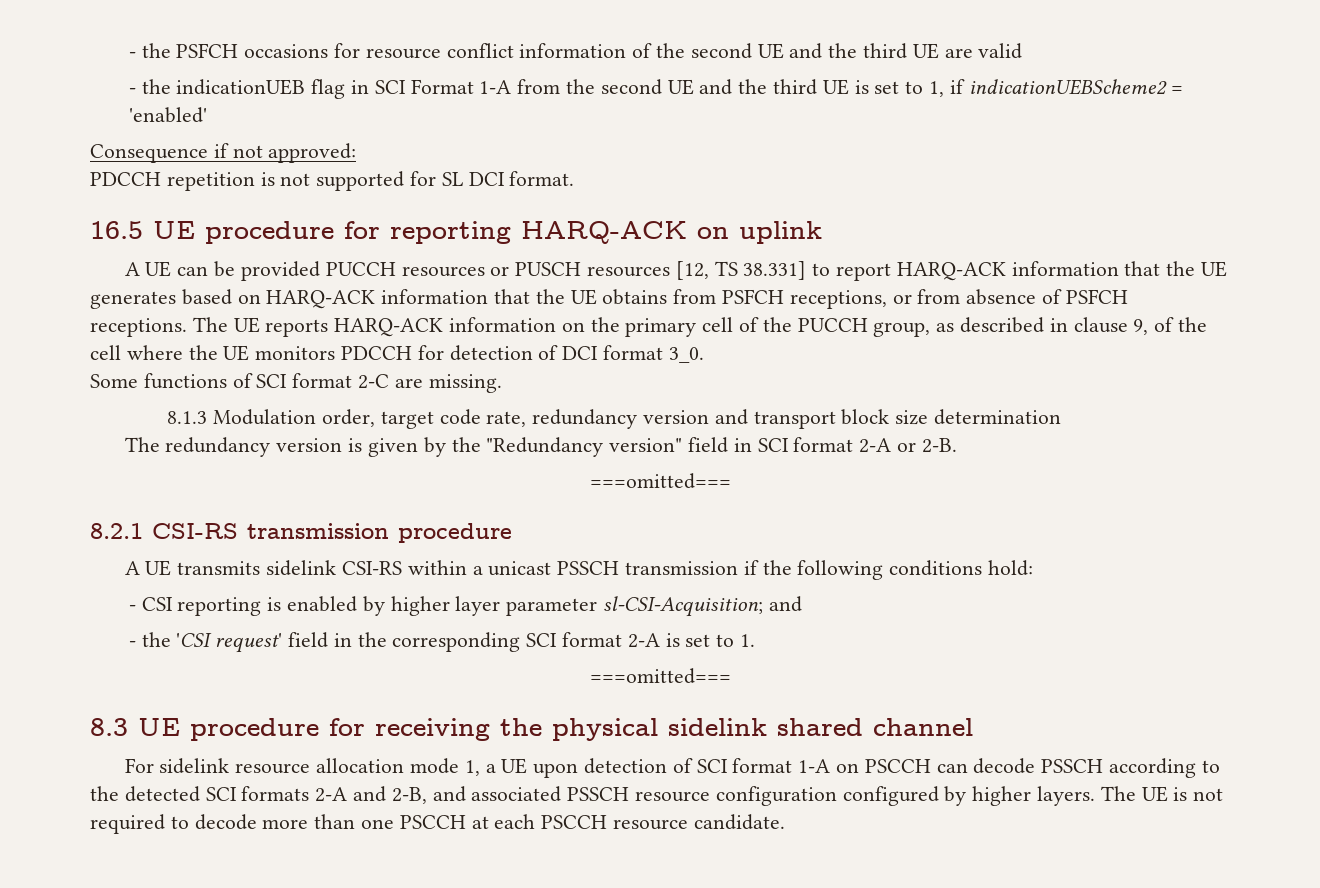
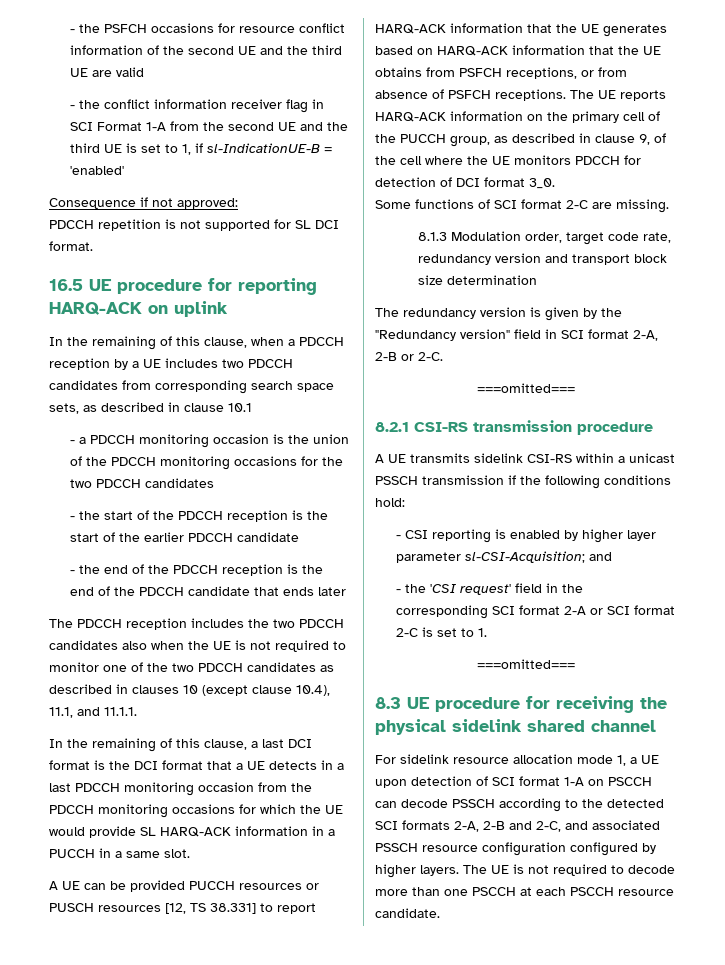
[176,79,306,95] indicationUEB -> [104,99,283,109] conflict information receiver
[968,79,1167,95] indicationUEBScheme2 -> [207,143,321,153] sl-IndicationUE-B
(822, 232) none -> [49,336,344,350] [49,358,293,370] [49,380,334,394] [49,402,252,414] [70,434,350,448] [70,456,344,470] [70,478,215,488] [70,510,329,522] [70,532,300,542] [70,564,324,576] [70,586,347,596] [49,618,344,630] [49,640,346,652] [49,662,334,672] [49,684,330,696] [49,707,137,718] [49,738,312,752] [49,760,344,770] [49,782,312,796] [49,804,343,818] [49,826,335,838] [49,848,190,858] // In the remaining of this clause, when a PDCCH reception by a UE includes two PDCCH candidates from corresponding search space sets, as described in clause 10.1 // - a PDCCH monitoring occasion is the union of the PDCCH monitoring occasions for the two PDCCH candidates // - the start of the PDCCH reception is the start of the earlier PDCCH candidate // - the end of the PDCCH reception is the end of the PDCCH candidate that ends later // The PDCCH reception includes the two PDCCH candidates also when the UE is not required to monitor one of the two PDCCH candidates as described in clauses 10 (except clause 10.4), 11.1, and 11.1.1. // In the remaining of this clause, a last DCI format is the DCI format that a UE detects in a last PDCCH monitoring occasion from the PDCCH monitoring occasions for which the UE would provide SL HARQ-ACK information in a PUCCH in a same slot.
[859,438,957,453] 2-A or 2-B. -> [633,330,658,341] [375,352,443,361] 2-A, 2-B or 2-C.
(660, 640) none -> [590,605,676,615] [396,628,419,637] or SCI format 2-C
[315,786,427,804] 2-A and 2-B, -> [454,821,561,832] 2-A, 2-B and 2-C,

